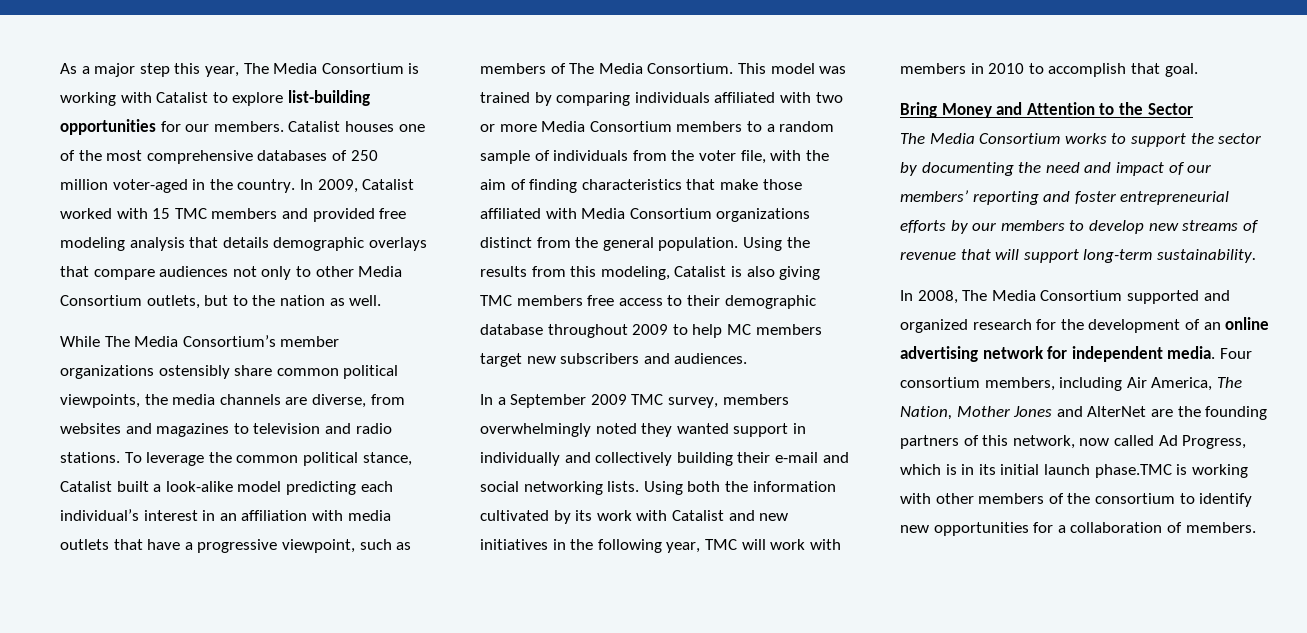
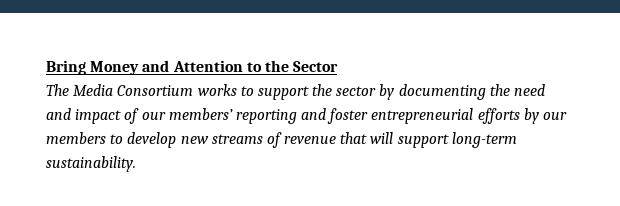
[60,63,420,77] [60,90,370,106] [60,119,425,135] [60,150,378,164] [60,179,415,193] [60,208,407,222] [60,237,427,251] [60,266,403,280] [60,295,382,309] [60,335,340,347] [60,365,399,379] [60,394,405,408] [60,423,392,437] [60,452,412,466] [60,481,393,495] [60,509,391,521] [60,539,412,553] [480,63,847,74] [480,92,843,106] [480,121,835,132] [480,150,829,164] [480,179,802,193] [480,208,811,222] [480,237,810,251] [480,266,821,280] [480,295,816,309] [480,324,822,338] [480,353,748,367] [480,394,789,408] [480,423,806,437] [480,452,849,466] [480,481,836,495] [480,510,789,524] [480,539,841,553] [900,63,1198,77] As a major step this year, The Media Consortium is working with Catalist to explore list-building opportunities for our members. Catalist houses one of the most comprehensive databases of 250 million voter-aged in the country. In 2009, Catalist worked with 15 TMC members and provided free modeling analysis that details demographic overlays that compare audiences not only to other Media Consortium outlets, but to the nation as well. // While The Media Consortium’s member organizations ostensibly share common political viewpoints, the media channels are diverse, from websites and magazines to television and radio stations. To leverage the common political stance, Catalist built a look-alike model predicting each individual’s interest in an affiliation with media outlets that have a progressive viewpoint, such as members of The Media Consortium. This model was trained by comparing individuals affiliated with two or more Media Consortium members to a random sample of individuals from the voter file, with the aim of finding characteristics that make those affiliated with Media Consortium organizations distinct from the general population. Using the results from this modeling, Catalist is also giving TMC members free access to their demographic database throughout 2009 to help MC members target new subscribers and audiences. // In a September 2009 TMC survey, members overwhelmingly noted they wanted support in individually and collectively building their e-mail and social networking lists. Using both the information cultivated by its work with Catalist and new initiatives in the following year, TMC will work with members in 2010 to accomplish that goal. // -> (46, 67) none
[900,290,1230,304] [900,317,1270,333] [900,346,1252,362] [900,377,1242,391] [900,406,1268,420] [900,435,1247,449] [900,464,1248,478] [900,493,1253,507] [900,522,1256,536] // In 2008, The Media Consortium supported and organized research for the development of an online advertising network for independent media. Four consortium members, including Air America, The Nation, Mother Jones and AlterNet are the founding partners of this network, now called Ad Progress, which is in its initial launch phase.TMC is working with other members of the consortium to identify new opportunities for a collaboration of members. -> (136, 164) none

